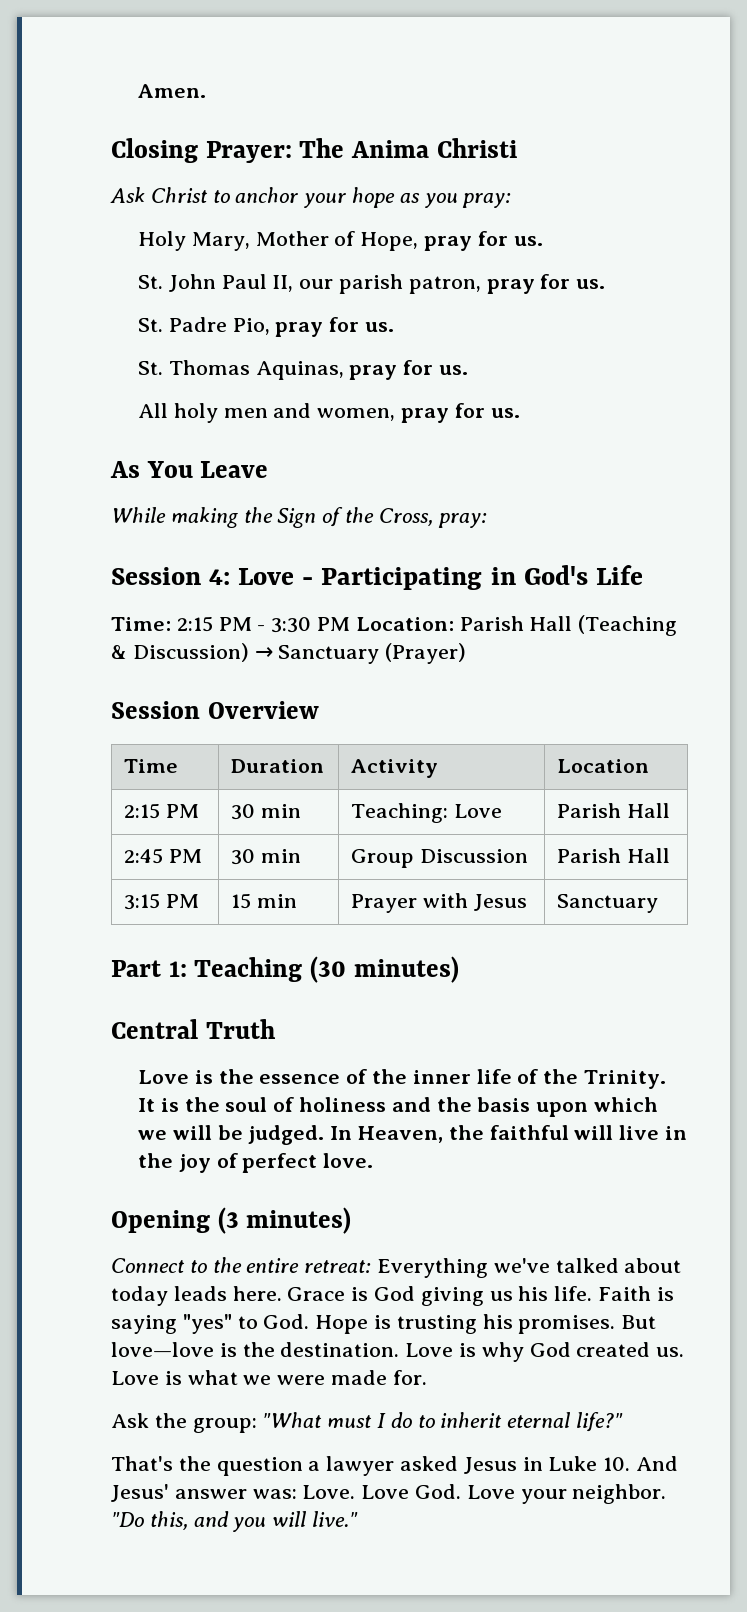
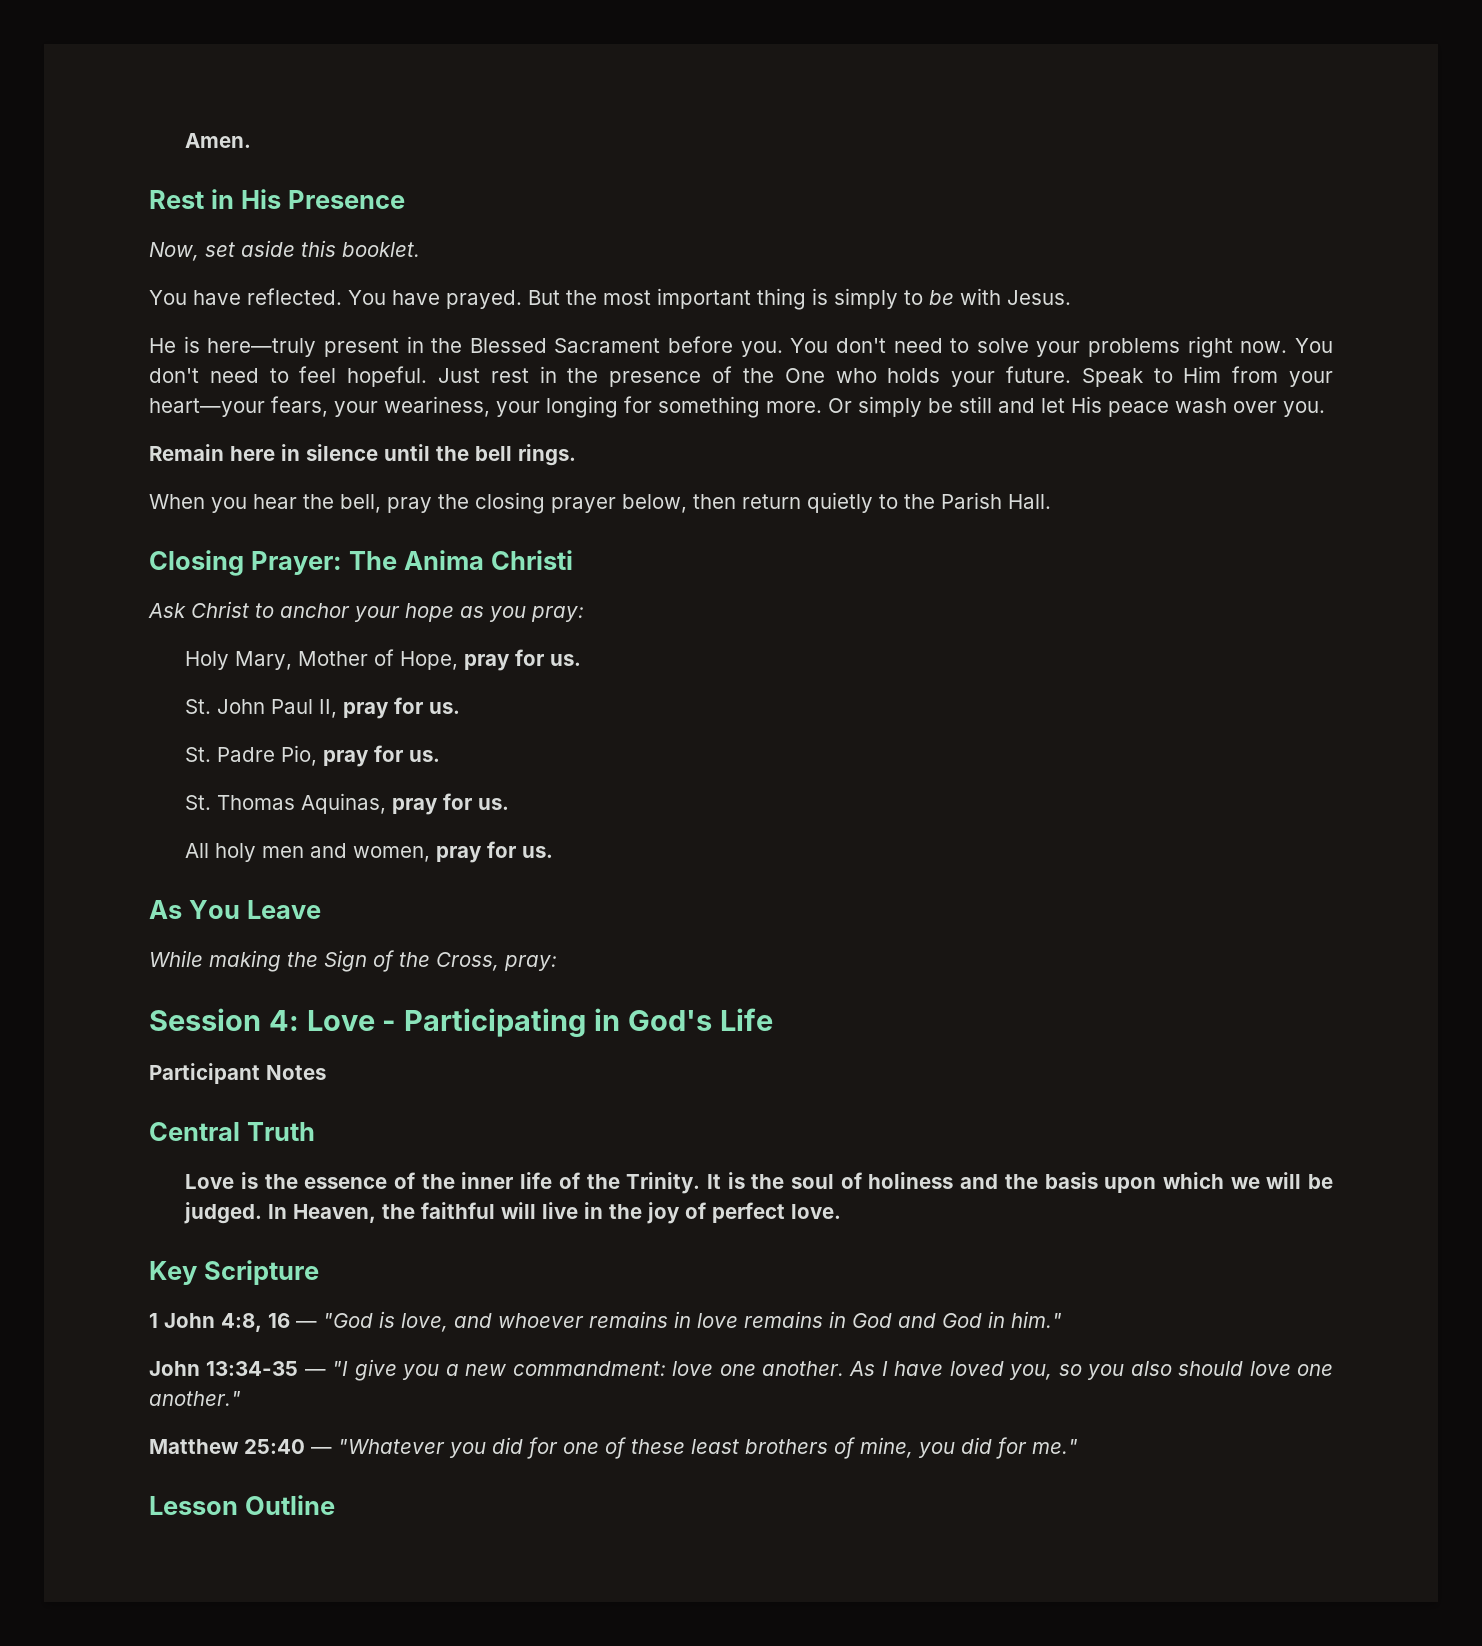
(206, 91) none -> [149,189,405,209] [149,240,420,261] [149,288,1071,310] [149,336,1333,358] [149,366,1334,387] [149,396,1325,418] [149,444,576,466] [149,492,1051,514] // Rest in His Presence // Now, set aside this booklet. // You have reflected. You have prayed. But the most important thing is simply to be with Jesus. // He is here—truly present in the Blessed Sacrament before you. You don't need to solve your problems right now. You don't need to feel hopeful. Just rest in the presence of the One who holds your future. Speak to Him from your heart—your fears, your weariness, your longing for something more. Or simply be still and let His peace wash over you. // Remain here in silence until the bell rings. // When you hear the bell, pray the closing prayer below, then return quietly to the Parish Hall.
[299,274,481,294] our parish patron, -> (338, 708) none
[111,615,678,636] [111,643,467,664] [111,701,319,719] [124,759,179,773] [231,759,325,773] [351,759,439,778] [557,759,650,773] [124,803,200,819] [231,804,302,820] [351,803,503,823] [557,803,671,818] [124,848,203,864] [231,849,302,865] [351,849,529,868] [557,848,671,863] [124,893,200,910] [231,893,298,909] [351,893,527,913] [557,894,659,913] [111,956,459,983] Time: 2:15 PM - 3:30 PM Location: Parish Hall (Teaching & Discussion) → Sanctuary (Prayer) // Session Overview // Time | Duration | Activity | Location // 2:15 PM | 30 min | Teaching: Love | Parish Hall // 2:45 PM | 30 min | Group Discussion | Parish Hall // 3:15 PM | 15 min | Prayer with Jesus | Sanctuary // Part 1: Teaching (30 minutes) -> [149,1063,326,1084] Participant Notes
[111,1207,352,1234] [111,1257,682,1278] [111,1286,674,1306] [111,1314,657,1334] [111,1342,685,1362] [111,1370,427,1385] [111,1412,624,1433] [111,1456,679,1476] [111,1484,667,1504] [111,1511,359,1532] Opening (3 minutes) // Connect to the entire retreat: Everything we've talked about today leads here. Grace is God giving us his life. Faith is saying "yes" to God. Hope is trusting his promises. But love—love is the destination. Love is why God created us. Love is what we were made for. // Ask the group: "What must I do to inherit eternal life?" // That's the question a lawyer asked Jesus in Luke 10. And Jesus' answer was: Love. Love God. Love your neighbor. "Do this, and you will live." -> [149,1260,319,1285] [149,1311,1062,1332] [149,1359,1334,1381] [149,1391,241,1406] [149,1437,1078,1459] [149,1495,335,1515] Key Scripture // 1 John 4:8, 16 — "God is love, and whoever remains in love remains in God and God in him." // John 13:34-35 — "I give you a new commandment: love one another. As I have loved you, so you also should love one another." // Matthew 25:40 — "Whatever you did for one of these least brothers of mine, you did for me." // Lesson Outline

